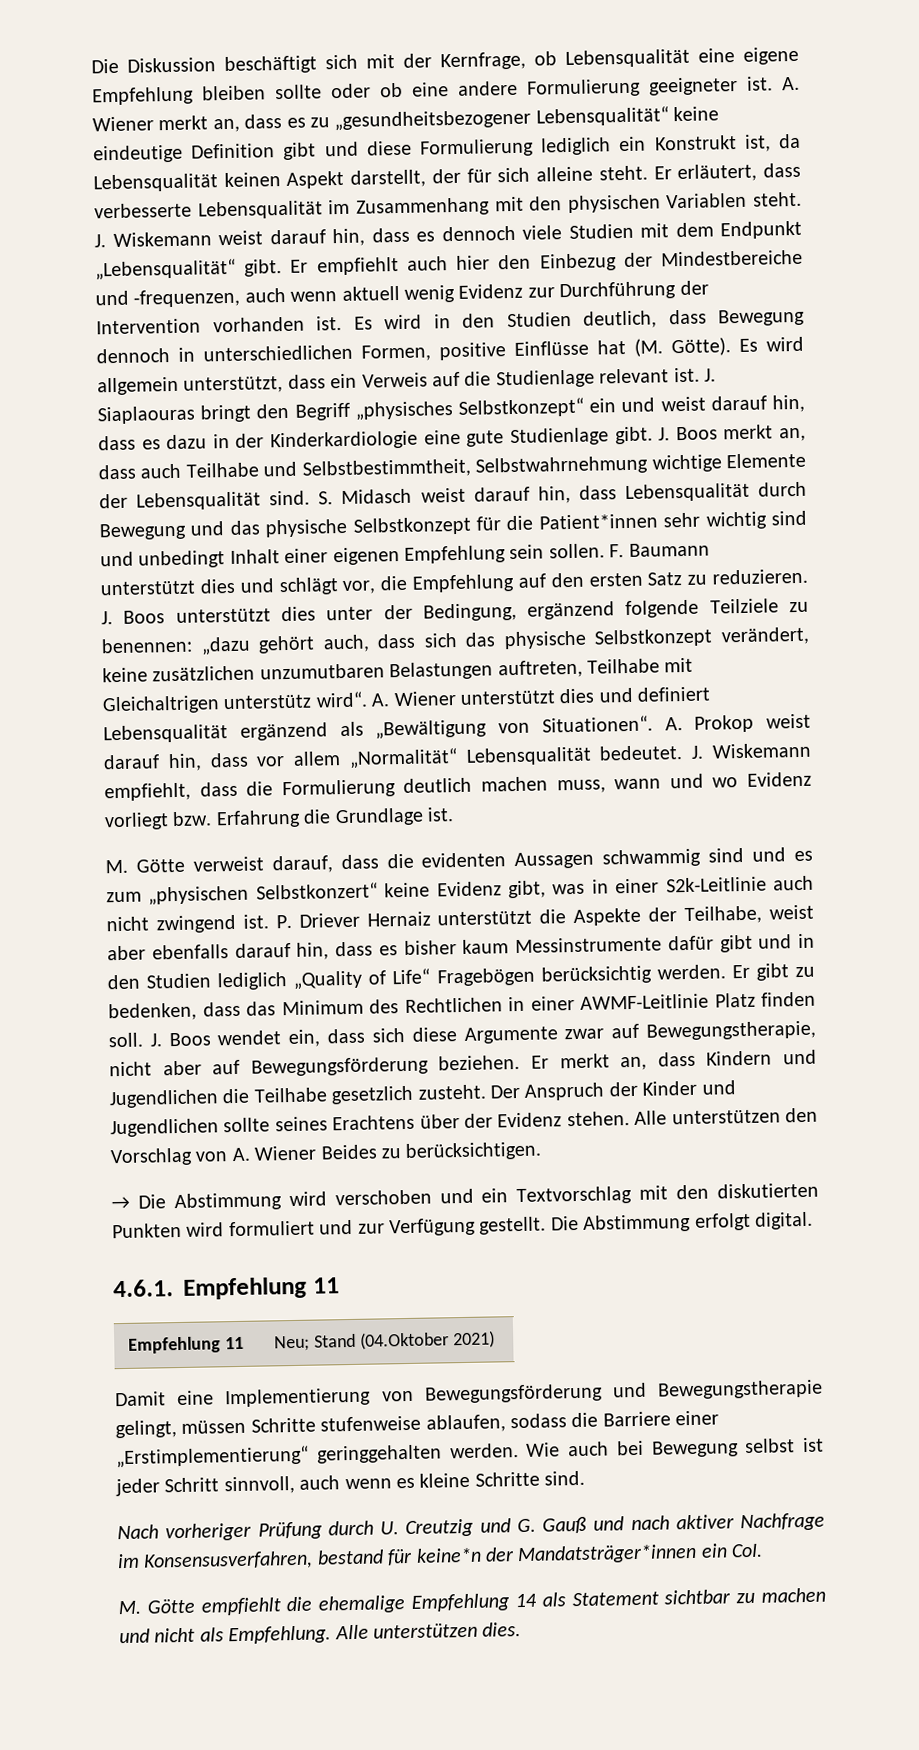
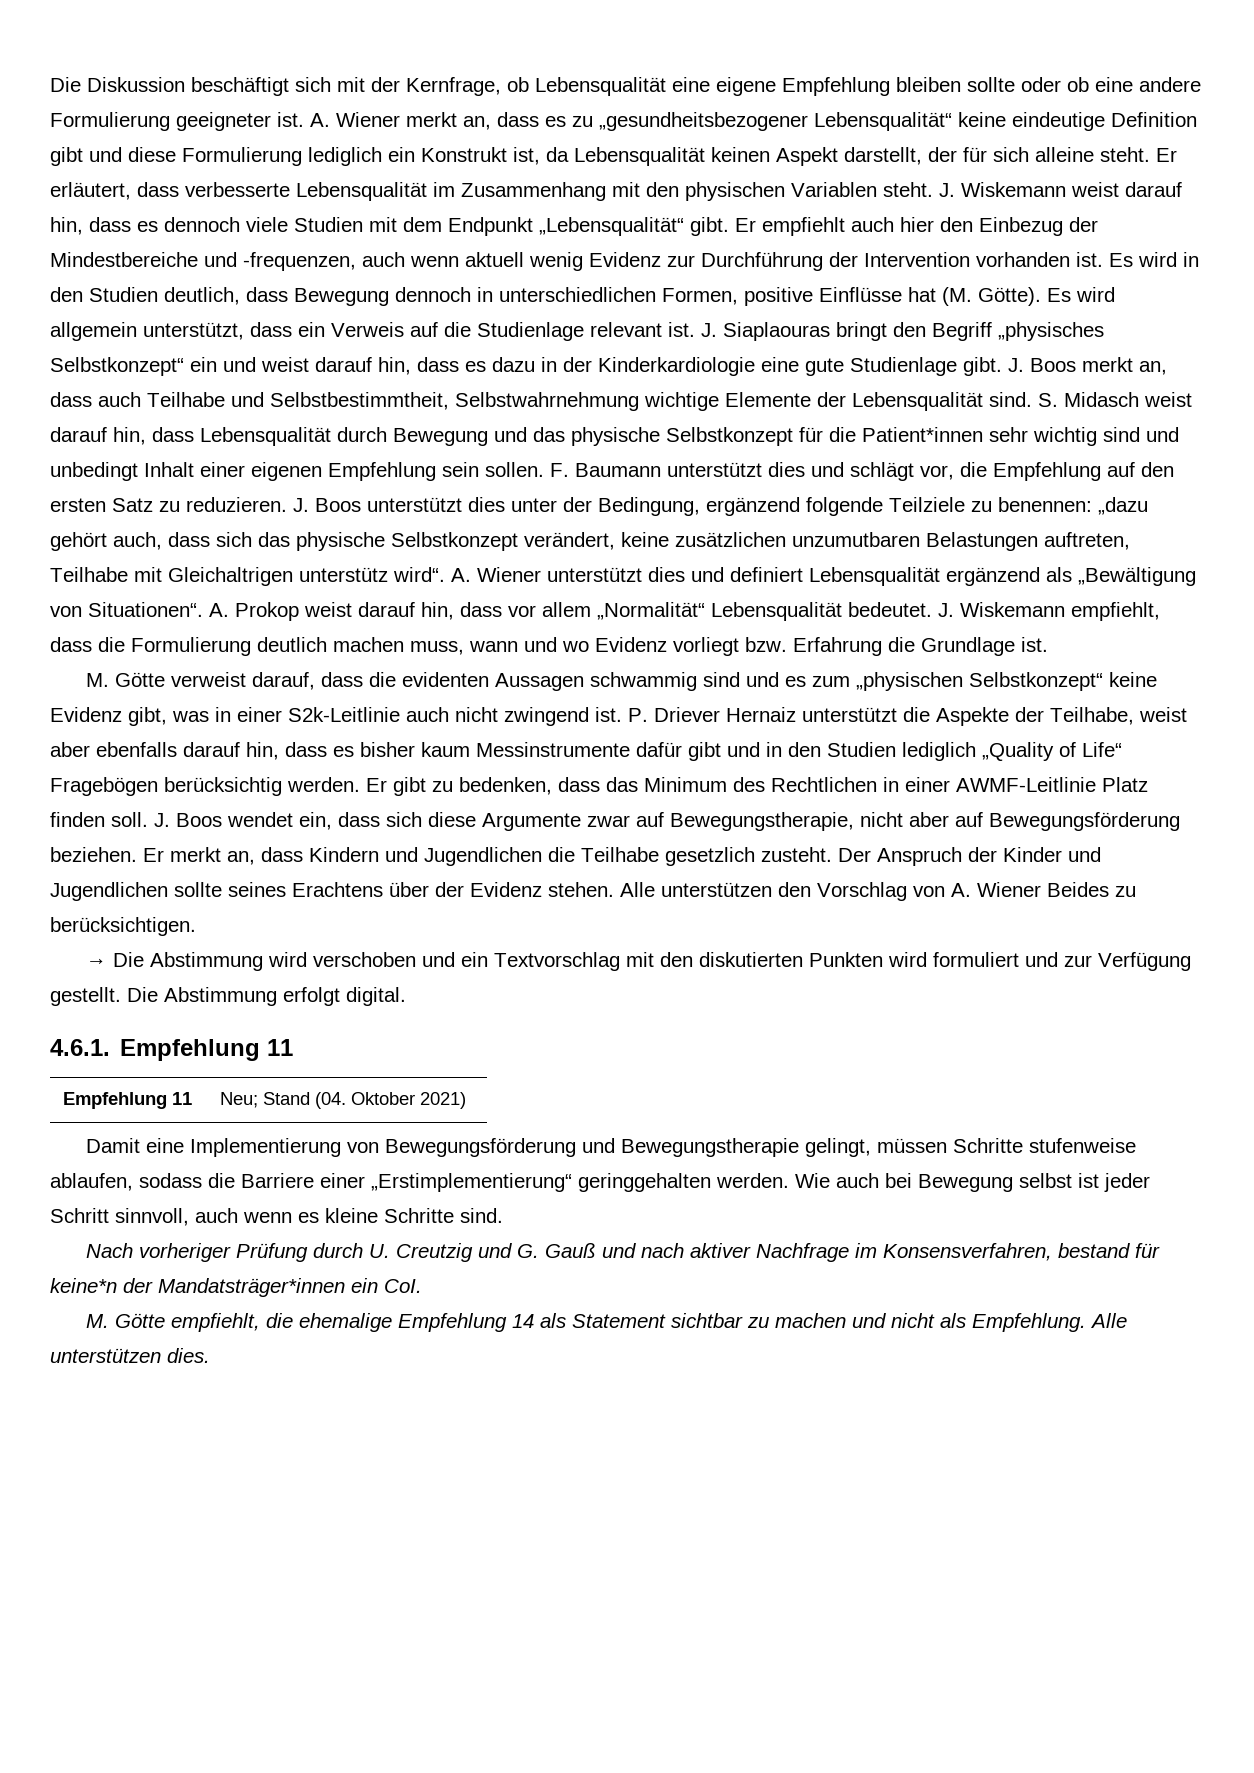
[255,882,378,900] Selbstkonzert“ -> [968,672,1103,691] Selbstkonzept“
[360,1331,450,1350] (04.Oktober -> [315,1092,416,1109] (04. Oktober
[143,1550,314,1571] Konsensusverfahren, -> [882,1243,1052,1261] Konsensverfahren,
[200,1597,282,1616] empfiehlt -> [170,1313,260,1332] empfiehlt,

